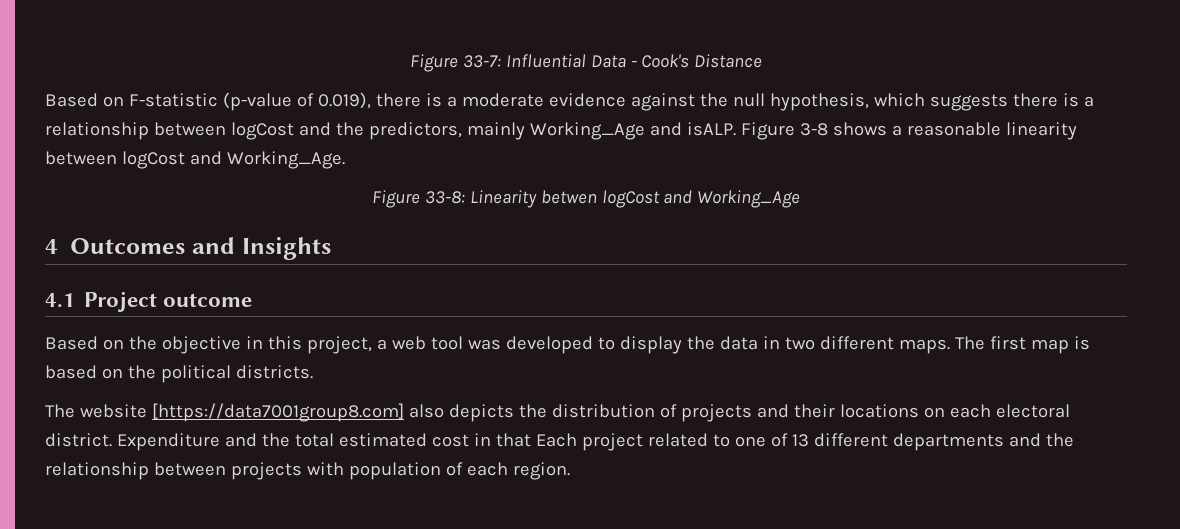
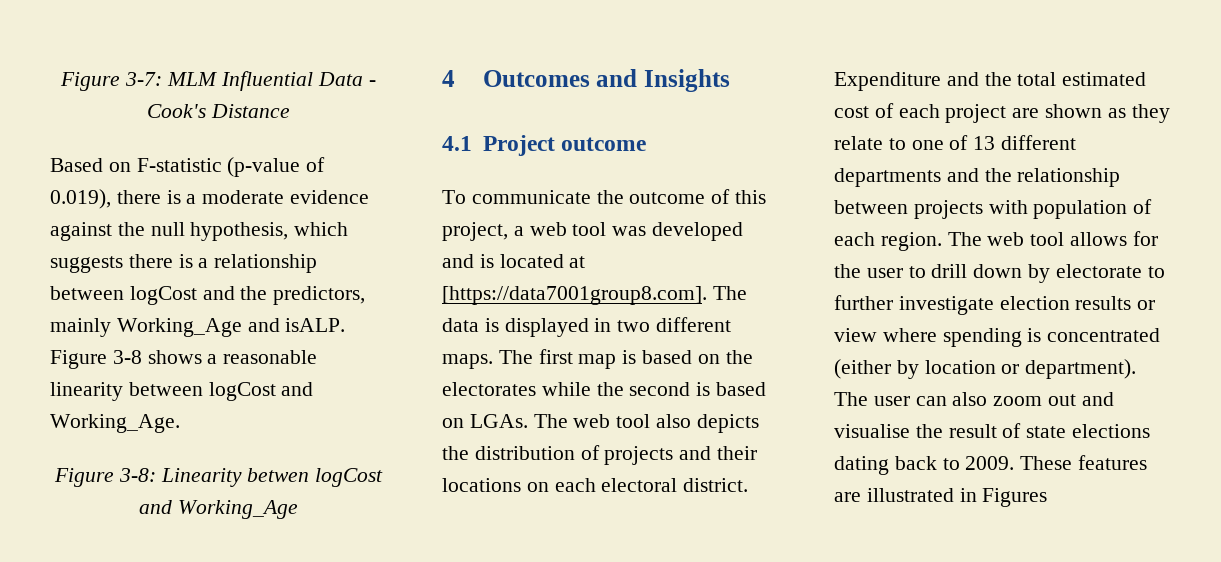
[409,54,501,72] Figure 33-7: -> [60,72,218,91] Figure 3-7: MLM
[424,191,465,204] 33-8: -> [118,468,156,482] 3-8:
[45,336,263,354] Based on the objective in -> [442,189,731,204] To communicate the outcome of
[597,336,758,354] to display the data -> [442,254,586,268] [442,286,747,305] [442,318,589,337] and is located at [https://data7001group8.com]. The data is displayed
[160,365,313,383] [45,403,404,422] political districts. // The website [https://data7001group8.com] -> [442,382,767,396] [442,414,651,428] electorates while the second is based on LGAs. The web tool
[473,433,708,451] in that Each project related -> [874,103,1170,123] [834,136,883,150] of each project are shown as they relate
(570, 471) none -> [947,231,1158,246] [834,264,1165,283] [834,295,1156,315] [834,328,1161,347] [834,359,1137,379] [834,392,1114,406] [834,423,1151,438] [834,455,1148,475] [834,488,1048,507] The web tool allows for the user to drill down by electorate to further investigate election results or view where spending is concentrated (either by location or department). The user can also zoom out and visualise the result of state elections dating back to 2009. These features are illustrated in Figures

